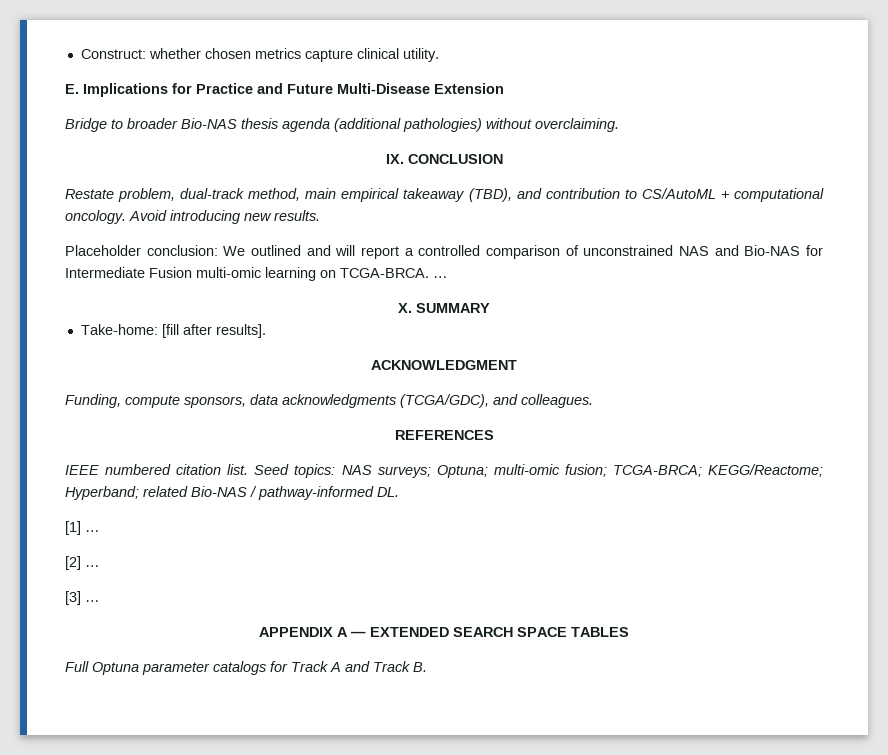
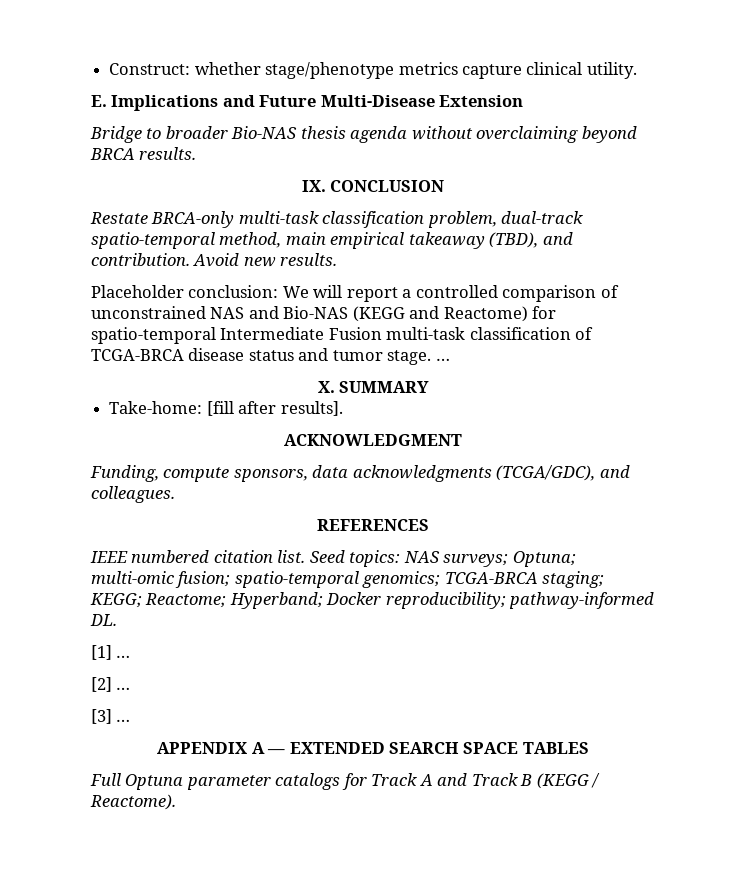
[204,48,251,59] chosen -> [265,62,395,79] stage/phenotype
[172,83,253,94] for Practice -> (219, 103) none
[334,118,619,132] (additional pathologies) without overclaiming. -> [411,126,637,143] [90,147,197,160] without overclaiming beyond BRCA results.
(114, 194) none -> [151,211,425,228] BRCA-only multi-task classification
(245, 193) none -> [91,232,215,249] spatio-temporal
[545,188,825,202] [65,210,240,224] contribution to CS/AutoML + computational oncology. Avoid introducing -> [91,253,240,267] contribution. Avoid
[251,245,331,256] outlined and -> (309, 292) none
[805,245,823,256] [65,267,429,281] for Intermediate Fusion multi-omic learning on TCGA-BRCA. -> [352,306,557,322] [91,327,594,344] [91,348,432,365] (KEGG and Reactome) for spatio-temporal Intermediate Fusion multi-task classification of TCGA-BRCA disease status and tumor stage.
[612,464,823,477] [65,486,257,500] TCGA-BRCA; KEGG/Reactome; Hyperband; related Bio-NAS / -> [234,571,605,588] [90,592,506,609] spatio-temporal genomics; TCGA-BRCA staging; KEGG; Reactome; Hyperband; Docker reproducibility;
[413,662,427,672] B. -> [520,773,601,789] [90,794,176,810] B (KEGG / Reactome).

